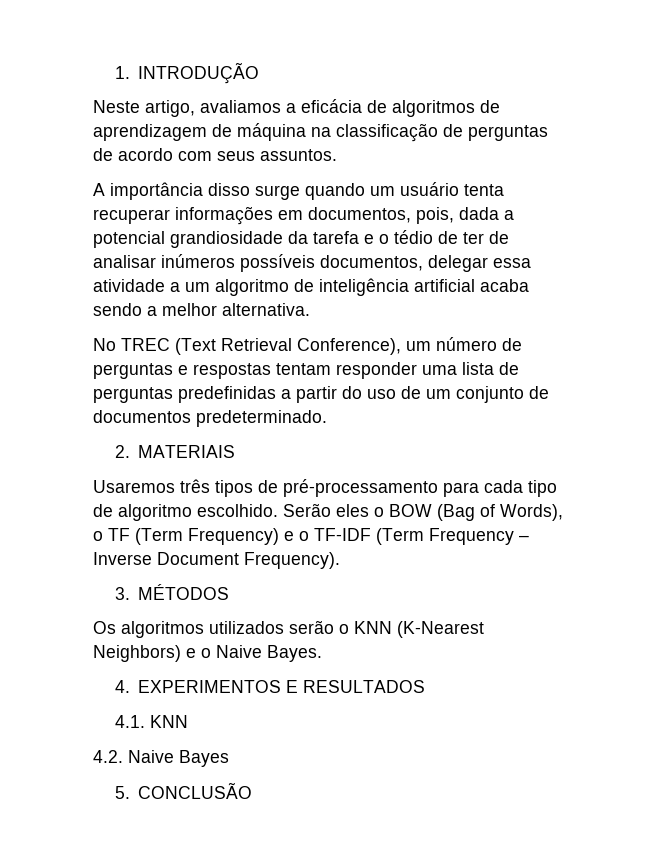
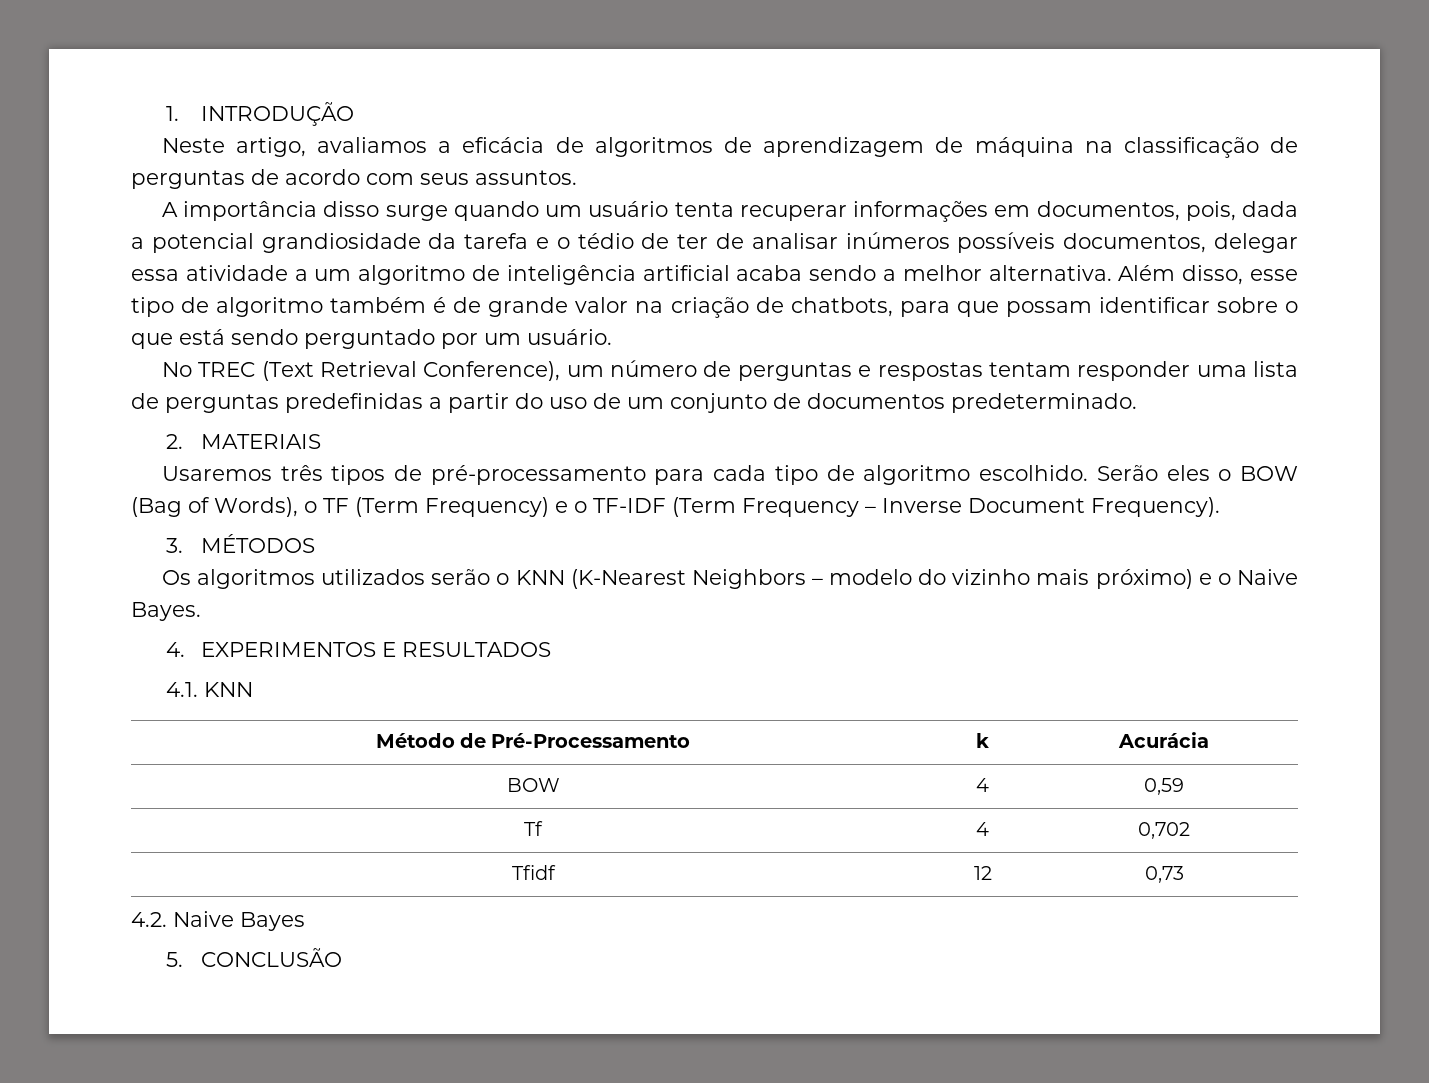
(310, 309) none -> [1118,265,1298,285] [131,297,1298,318] [131,329,612,349] Além disso, esse tipo de algoritmo também é de grande valor na criação de chatbots, para que possam identificar sobre o que está sendo perguntado por um usuário.
[93,645,181,662] Neighbors) -> [691,569,1193,589] Neighbors – modelo do vizinho mais próximo)
(188, 721) none -> [375,733,691,748] [976,733,989,748] [1118,732,1209,748] [506,778,560,792] [976,778,989,792] [1144,778,1184,795] [524,821,543,836] [976,822,989,836] [1138,822,1190,839] [511,865,556,880] [973,866,992,880] [1144,866,1184,883] // Método de Pré-Processamento | k | Acurácia // BOW | 4 | 0,59 // Tf | 4 | 0,702 // Tfidf | 12 | 0,73

